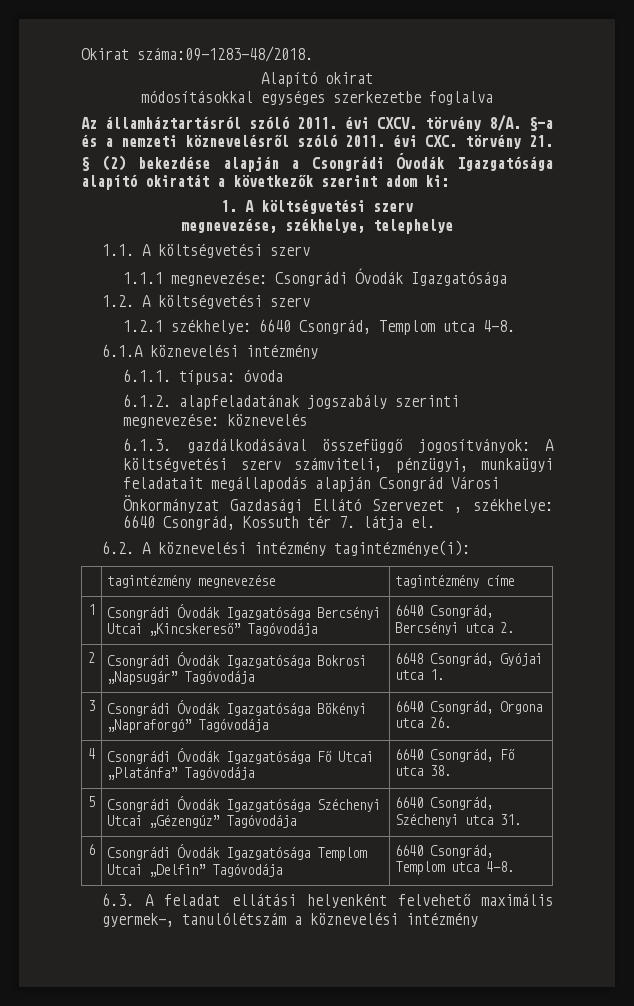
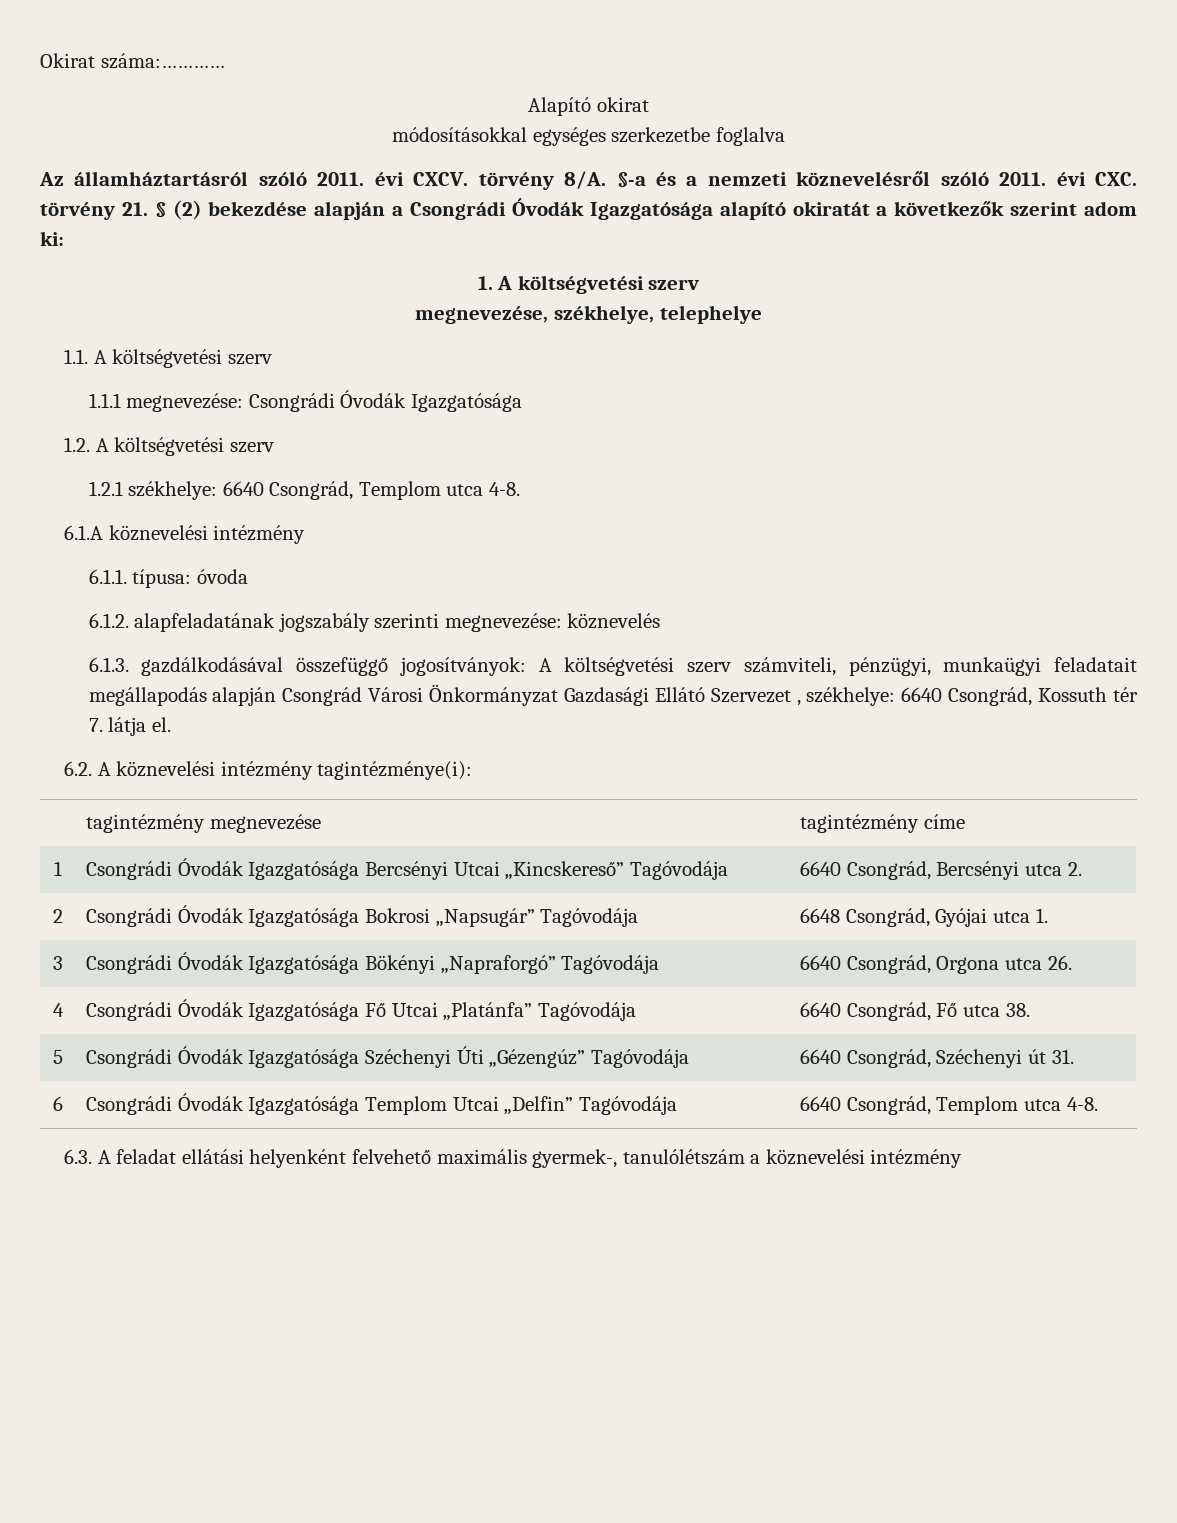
[137,46,313,62] száma:09-1283-48/2018. -> [100,53,225,69] száma:…………
[107,815,143,826] Utcai -> [456,1046,484,1064] Úti
[465,815,494,825] utca -> [1027,1049,1046,1064] út

